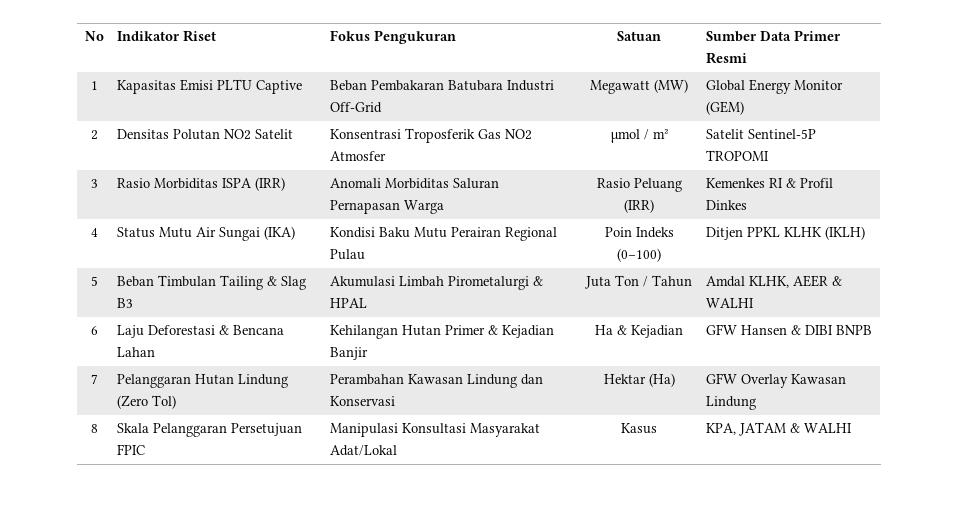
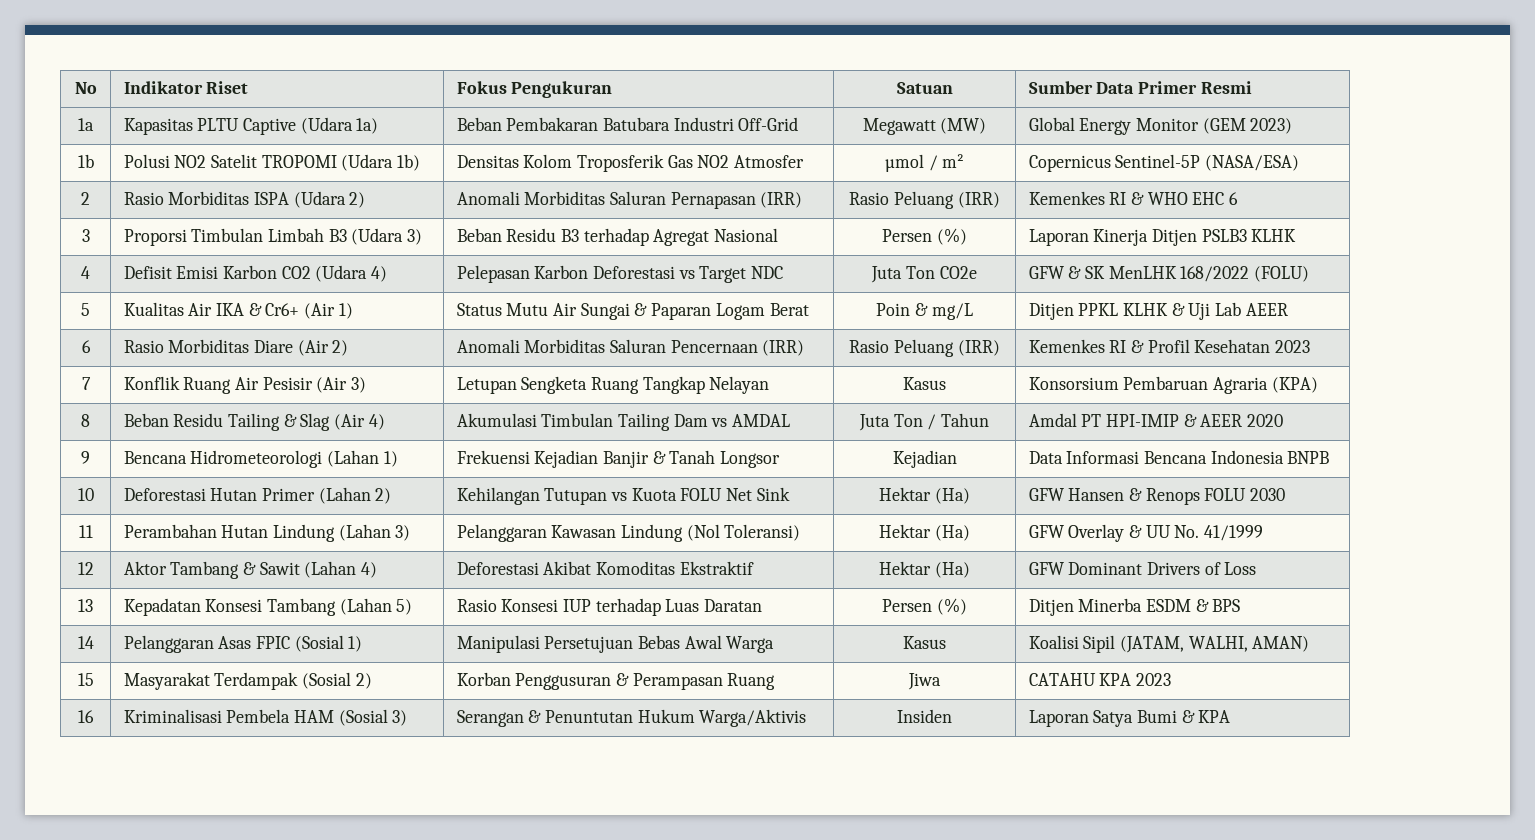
[90,81,98,90] 1 -> [78,118,94,131] 1a
[179,79,213,91] Emisi -> (193, 126) none
(302, 87) none -> [300,117,379,134] (Udara 1a)
[705,101,744,115] [90,130,98,140] [116,129,293,140] [329,129,401,139] (GEM) // 2 | Densitas Polutan NO2 Satelit | Konsentrasi -> [1202,118,1293,134] [77,154,94,168] [123,154,421,171] [456,154,573,168] (GEM 2023) // 1b | Polusi NO2 Satelit TROPOMI (Udara 1b) | Densitas Kolom
[705,129,816,139] [705,150,769,161] [90,179,98,188] Satelit Sentinel-5P TROPOMI // 3 -> [1028,154,1300,172] [81,192,90,205] Copernicus Sentinel-5P (NASA/ESA) // 2
[254,177,285,191] (IRR) -> [293,191,366,208] (Udara 2)
[403,200,444,214] Warga -> [760,192,803,208] [849,191,1000,209] [1028,191,1239,205] [81,229,90,242] [123,228,423,246] [456,228,779,246] [882,228,967,245] [1028,229,1297,246] [81,266,90,279] [123,265,388,282] [456,265,784,283] [871,266,977,283] [1028,266,1310,282] [81,303,90,316] [123,302,353,319] [456,303,809,320] [876,303,973,320] [1028,302,1288,320] [81,340,91,353] [123,339,349,356] [456,339,805,356] (IRR) | Rasio Peluang (IRR) | Kemenkes RI & WHO EHC 6 // 3 | Proporsi Timbulan Limbah B3 (Udara 3) | Beban Residu B3 terhadap Agregat Nasional | Persen (%) | Laporan Kinerja Ditjen PSLB3 KLHK // 4 | Defisit Emisi Karbon CO2 (Udara 4) | Pelepasan Karbon Deforestasi vs Target NDC | Juta Ton CO2e | GFW & SK MenLHK 168/2022 (FOLU) // 5 | Kualitas Air IKA & Cr6+ (Air 1) | Status Mutu Air Sungai & Paparan Logam Berat | Poin & mg/L | Ditjen PPKL KLHK & Uji Lab AEER // 6 | Rasio Morbiditas Diare (Air 2) | Anomali Morbiditas Saluran Pencernaan (IRR)
[705,200,747,210] [90,228,98,237] [116,226,295,241] [329,227,557,241] [329,249,365,260] [604,227,674,238] [617,248,661,262] [705,226,865,240] [90,276,98,286] [116,275,216,287] Dinkes // 4 | Status Mutu Air Sungai (IKA) | Kondisi Baku Mutu Perairan Regional Pulau | Poin Indeks (0–100) | Ditjen PPKL KLHK (IKLH) // 5 | Beban Timbulan -> [1194,339,1311,353] [81,377,91,390] [123,376,367,394] [456,376,770,394] [903,377,946,390] [1028,376,1318,394] [81,414,90,427] [123,413,224,427] Kesehatan 2023 // 7 | Konflik Ruang Air Pesisir (Air 3) | Letupan Sengketa Ruang Tangkap Nelayan | Kasus | Konsorsium Pembaruan Agraria (KPA) // 8 | Beban Residu
[116,298,133,308] B3 -> [334,414,385,430] (Air 4)
[398,276,543,290] [329,298,367,308] Limbah Pirometalurgi & HPAL -> [541,413,791,431] Timbulan Tailing Dam vs AMDAL
[748,275,842,288] [705,298,754,308] [90,326,98,335] [116,325,284,338] [116,347,155,357] [329,325,554,339] [329,347,368,360] [595,325,683,338] [705,324,872,335] [90,374,98,384] [116,374,288,388] [116,395,176,409] [329,374,543,388] [329,396,395,406] [603,373,675,387] [705,373,846,388] [705,396,756,410] [90,424,98,433] [116,423,302,437] KLHK, AEER & WALHI // 6 | Laju Deforestasi & Bencana Lahan | Kehilangan Hutan Primer & Kejadian Banjir | Ha & Kejadian | GFW Hansen & DIBI BNPB // 7 | Pelanggaran Hutan Lindung (Zero Tol) | Perambahan Kawasan Lindung dan Konservasi | Hektar (Ha) | GFW Overlay Kawasan Lindung // 8 | Skala Pelanggaran Persetujuan -> [1081,414,1284,427] [81,451,90,464] [123,450,398,468] [456,450,781,468] [892,450,957,468] [1028,450,1330,464] [77,488,94,501] [123,487,392,504] [456,487,790,505] [879,487,970,504] [1028,488,1286,505] [78,525,93,538] [123,524,411,542] [456,524,801,542] [879,524,970,541] [1028,524,1264,542] [77,562,94,575] [123,561,378,579] [456,561,754,575] [879,561,970,578] [1028,562,1257,575] [78,599,93,612] [123,598,413,616] [456,598,763,616] [882,598,967,615] [1028,598,1241,616] [77,636,94,649] [123,635,252,653] PT HPI-IMIP & AEER 2020 // 9 | Bencana Hidrometeorologi (Lahan 1) | Frekuensi Kejadian Banjir & Tanah Longsor | Kejadian | Data Informasi Bencana Indonesia BNPB // 10 | Deforestasi Hutan Primer (Lahan 2) | Kehilangan Tutupan vs Kuota FOLU Net Sink | Hektar (Ha) | GFW Hansen & Renops FOLU 2030 // 11 | Perambahan Hutan Lindung (Lahan 3) | Pelanggaran Kawasan Lindung (Nol Toleransi) | Hektar (Ha) | GFW Overlay & UU No. 41/1999 // 12 | Aktor Tambang & Sawit (Lahan 4) | Deforestasi Akibat Komoditas Ekstraktif | Hektar (Ha) | GFW Dominant Drivers of Loss // 13 | Kepadatan Konsesi Tambang (Lahan 5) | Rasio Konsesi IUP terhadap Luas Daratan | Persen (%) | Ditjen Minerba ESDM & BPS // 14 | Pelanggaran Asas
(145, 449) none -> [294,635,363,652] (Sosial 1)
[401,423,540,437] [329,445,397,456] [621,423,657,434] [705,422,852,436] Konsultasi Masyarakat Adat/Lokal | Kasus | KPA, JATAM & WALHI -> [544,635,775,653] [903,636,946,649] [1028,635,1310,653] [77,673,94,686] [123,672,372,690] [456,672,776,690] [908,673,941,690] [1028,673,1172,686] [78,710,94,723] [123,709,408,726] [456,709,807,727] [897,709,952,723] [1028,710,1231,727] Persetujuan Bebas Awal Warga | Kasus | Koalisi Sipil (JATAM, WALHI, AMAN) // 15 | Masyarakat Terdampak (Sosial 2) | Korban Penggusuran & Perampasan Ruang | Jiwa | CATAHU KPA 2023 // 16 | Kriminalisasi Pembela HAM (Sosial 3) | Serangan & Penuntutan Hukum Warga/Aktivis | Insiden | Laporan Satya Bumi & KPA

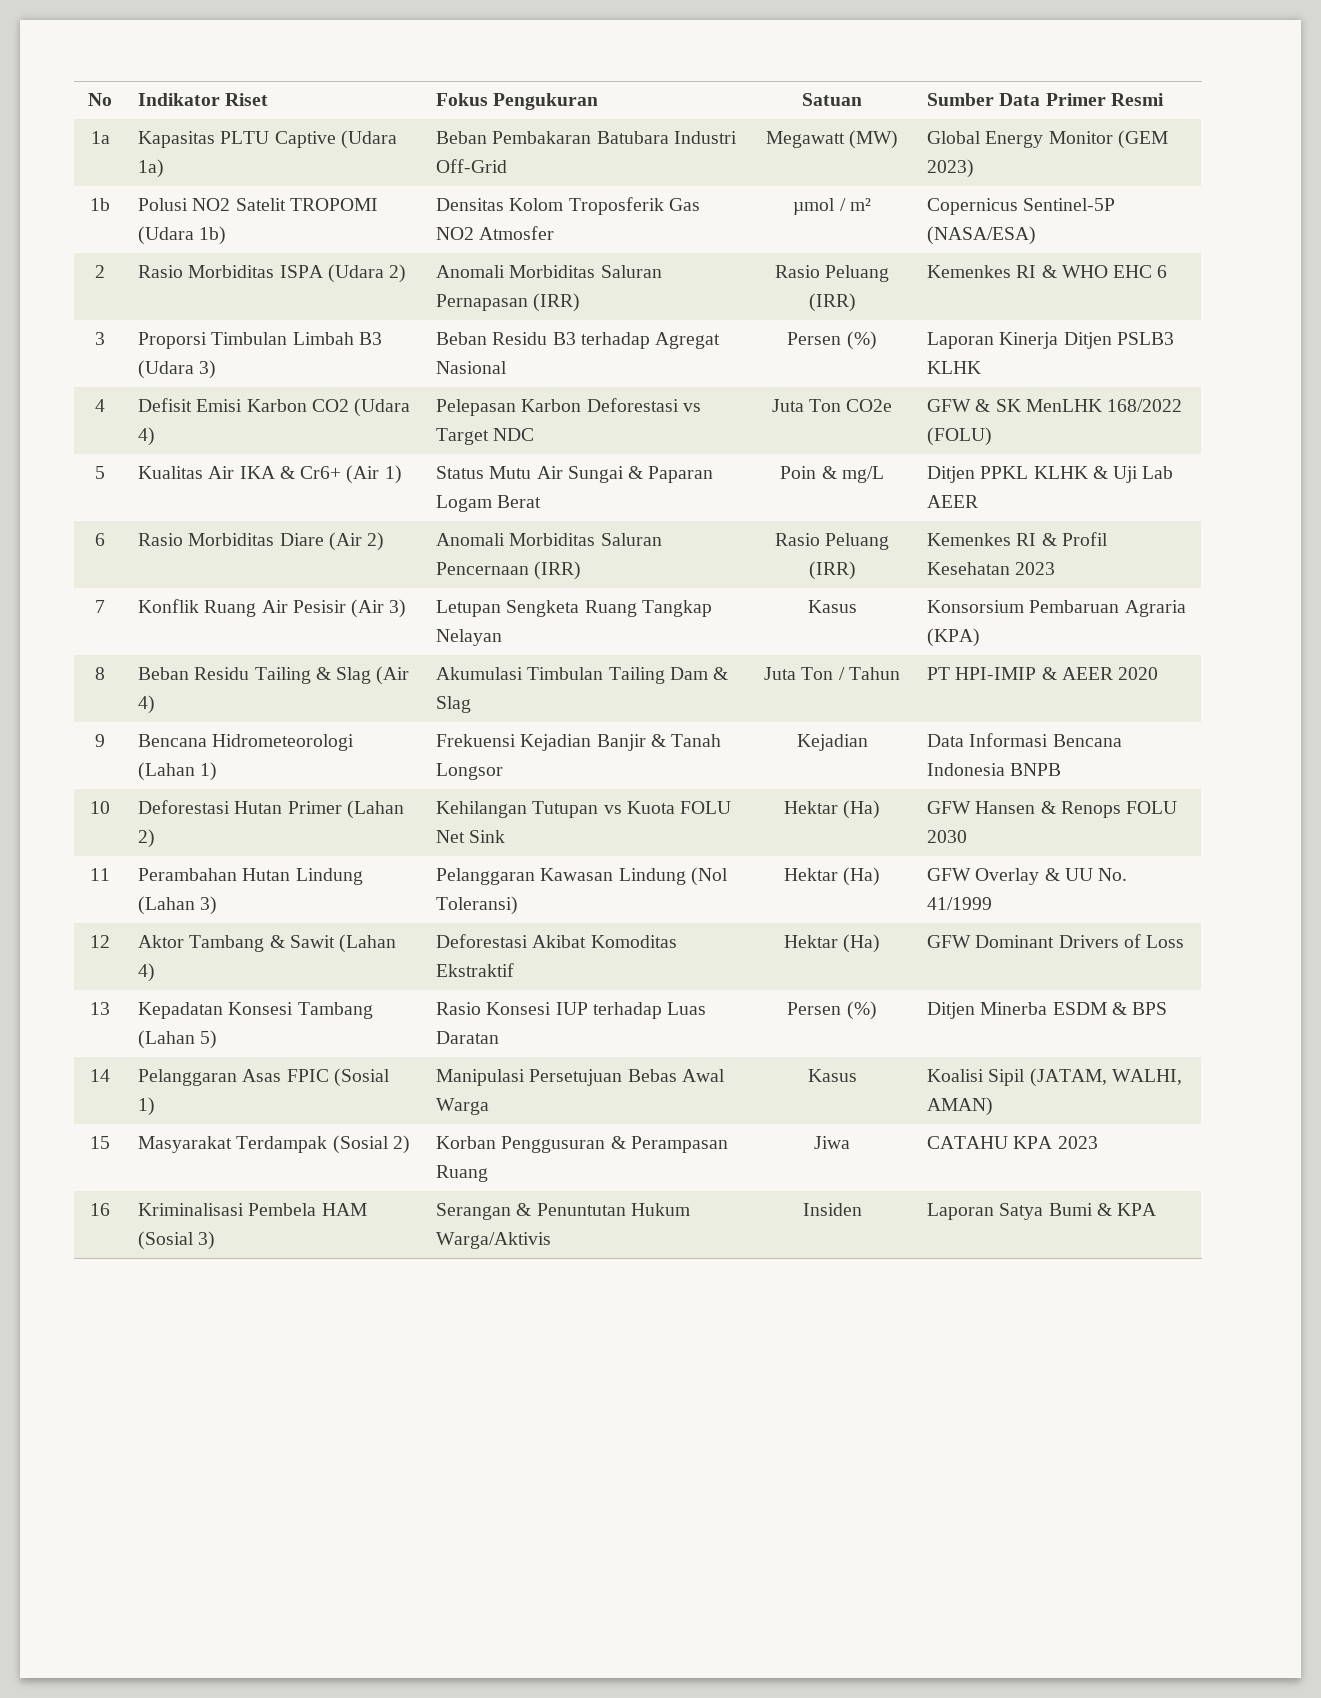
[711,414,791,427] vs AMDAL -> [713,667,729,680] [436,696,472,713] & Slag
[1028,413,1077,427] Amdal -> (900, 673) none

